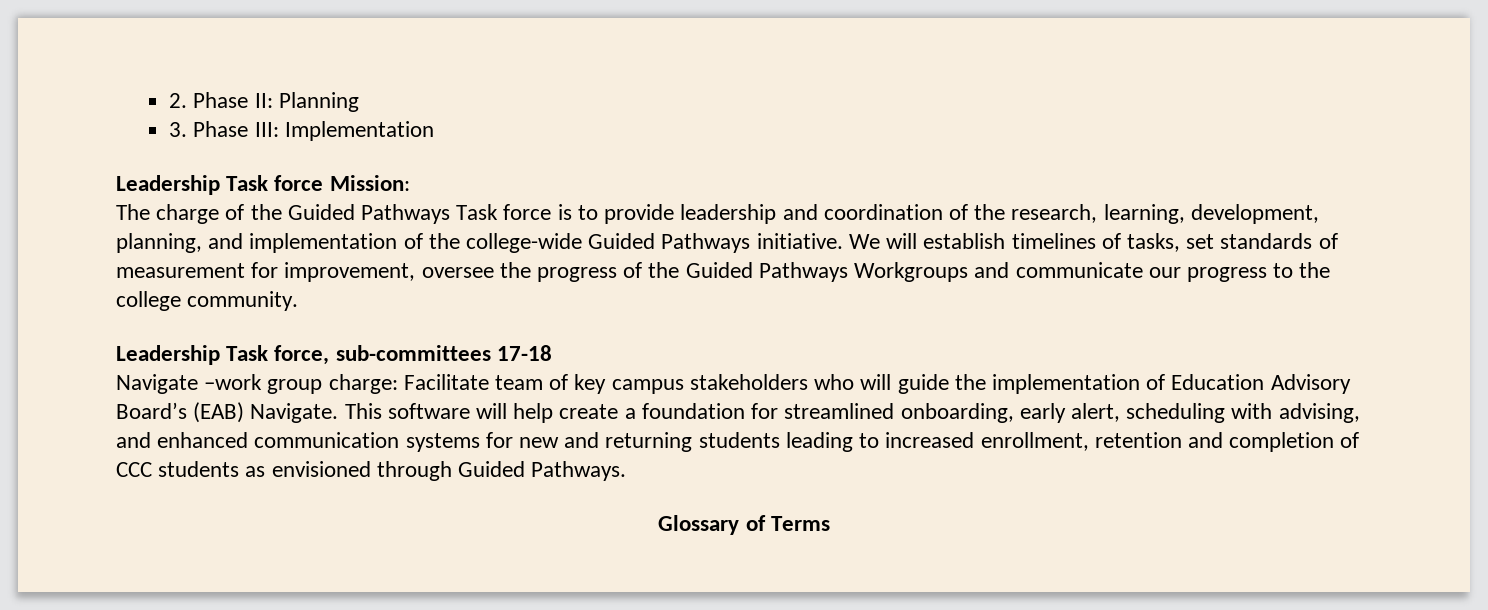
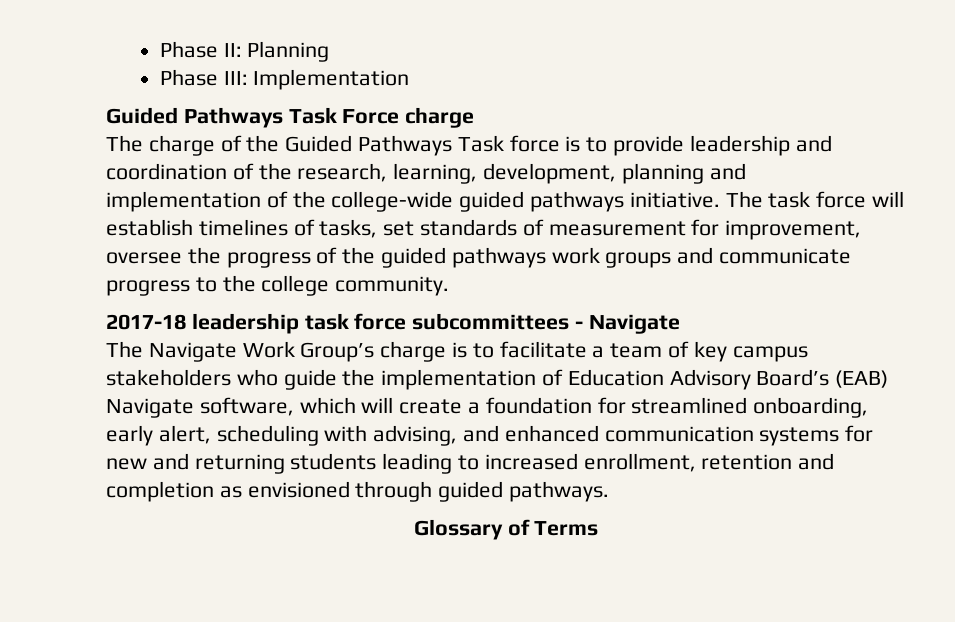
[169,93,188,108] 2. -> (159, 49) none
[169,122,188,137] 3. -> (330, 51) none
[116,175,410,195] Leadership Task force Mission: -> [106,107,475,128] Guided Pathways Task Force charge
[116,233,202,253] planning, -> [621,163,704,184] planning
[588,233,880,253] Guided Pathways initiative. We -> [459,191,867,212] guided pathways initiative. The task force
[685,262,969,282] Guided Pathways Workgroups -> [381,247,672,268] guided pathways work groups
[1148,267,1181,278] our -> (852, 256) none
[116,345,552,365] [116,374,489,394] Leadership Task force, sub-committees 17-18 // Navigate –work group charge: Facilitate -> [106,313,680,334] [106,341,605,362] 2017-18 leadership task force subcommittees - Navigate // The Navigate Work Group’s charge is to facilitate a
[860,374,892,390] will -> (278, 377) none
[250,403,554,423] Navigate. This software will help -> [106,397,394,418] Navigate software, which will
[1340,432,1360,448] [116,461,240,477] of CCC students -> (214, 491) none
[458,461,627,481] Guided Pathways. -> [438,481,610,502] guided pathways.

